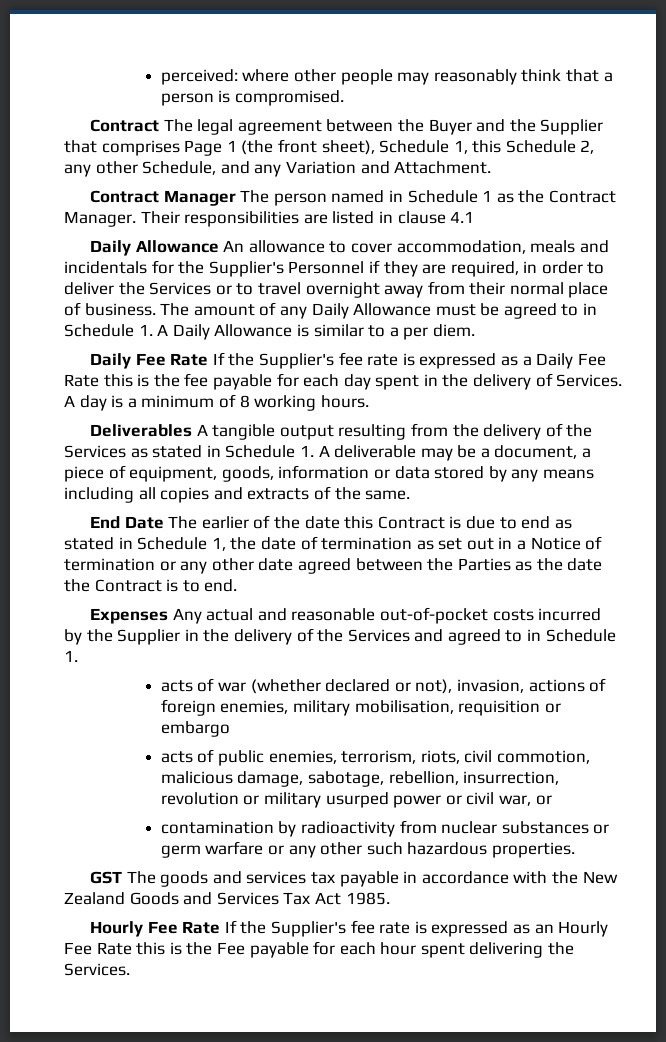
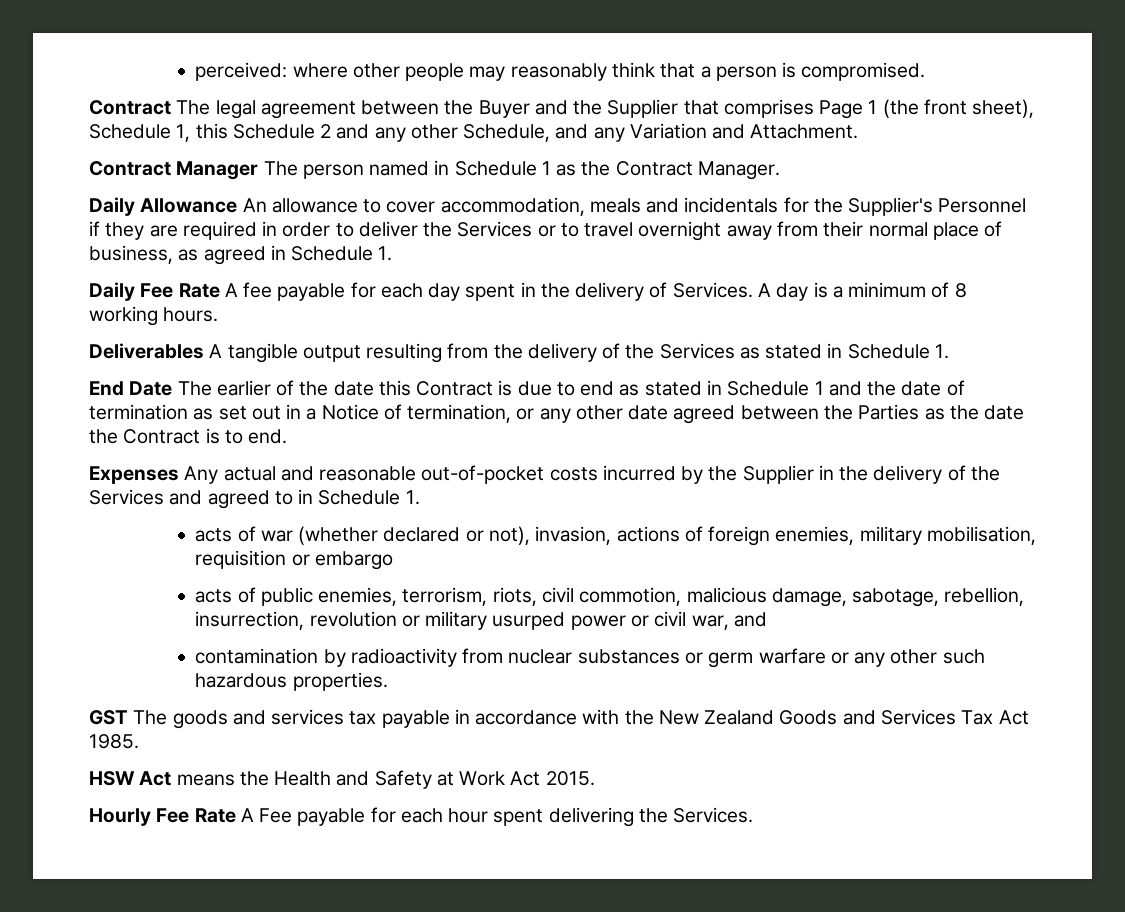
[580,140,595,154] 2, -> [320,124,370,139] 2 and
[140,211,475,227] Their responsibilities are listed in clause 4.1 -> (780, 170) none
[450,261,519,277] required, -> [182,221,257,240] required
[84,302,598,319] [64,324,475,340] [90,352,606,369] [64,374,180,387] business. The amount of any Daily Allowance must be agreed to in Schedule 1. A Daily Allowance is similar to a per diem. // Daily Fee Rate If the Supplier's fee rate is expressed as a Daily Fee Rate this is the -> [89,245,393,265] [89,282,238,301] business, as agreed in Schedule 1. // Daily Fee Rate A
[318,445,592,461] [64,465,594,482] [64,486,411,503] A deliverable may be a document, a piece of equipment, goods, information or data stored by any means including all copies and extracts of the same. -> (949, 351) none
[211,537,226,551] 1, -> [814,381,862,396] 1 and
[64,558,155,571] termination -> [407,404,512,423] termination,
[535,795,552,805] or -> [733,612,767,627] and
[90,920,609,937] [64,942,213,955] Hourly Fee Rate If the Supplier's fee rate is expressed as an Hourly Fee Rate this is the -> [89,770,595,789] [89,808,254,826] HSW Act means the Health and Safety at Work Act 2015. // Hourly Fee Rate A

